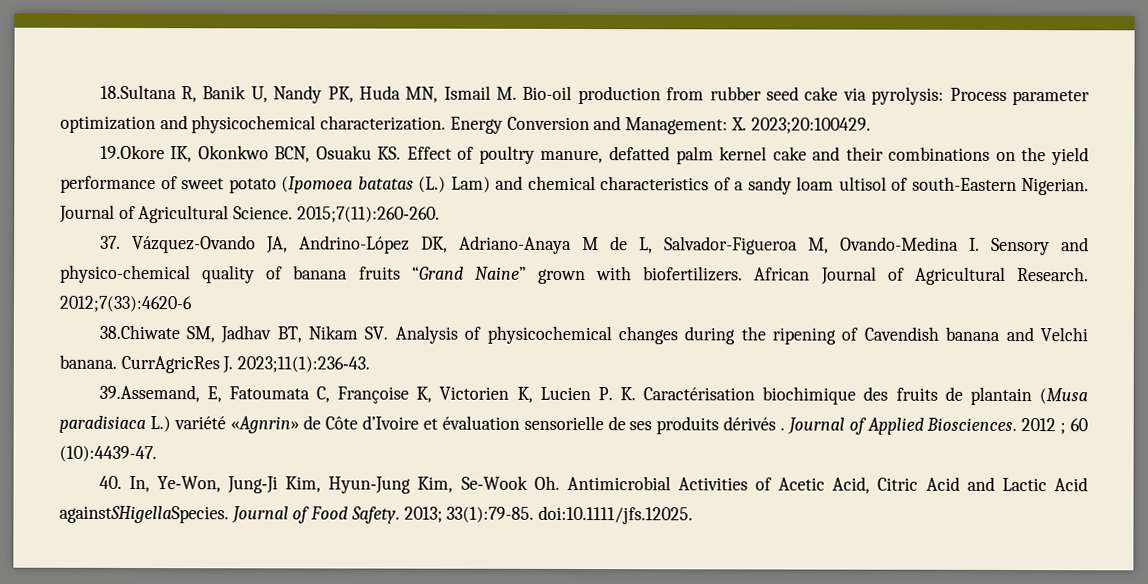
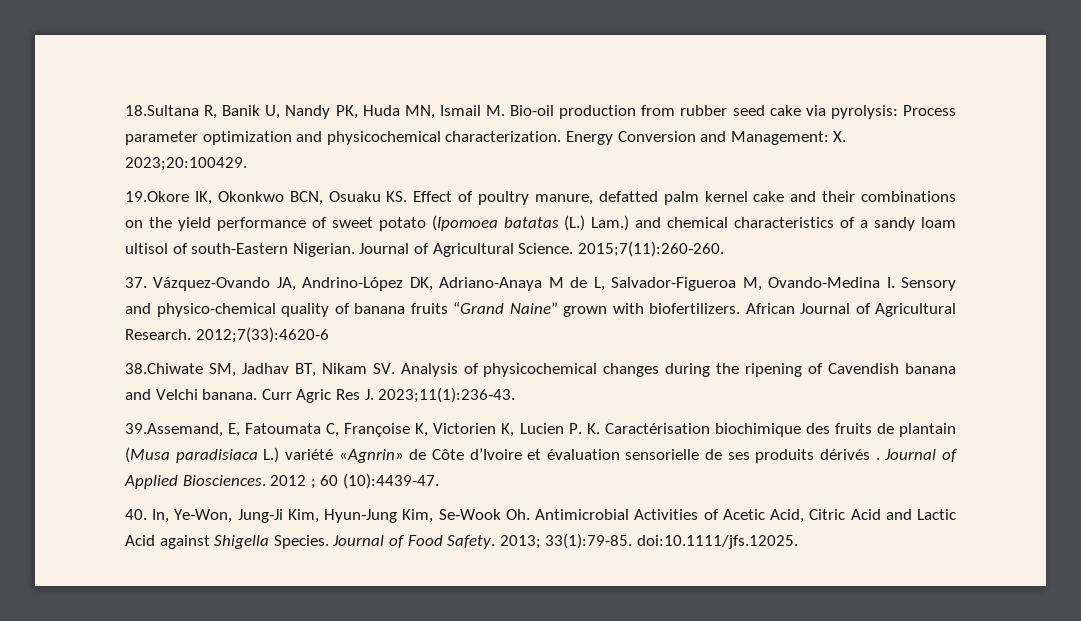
[450,176,491,193] Lam) -> [591,215,630,231] Lam.)
[120,355,220,374] CurrAgricRes -> [261,389,360,403] Curr Agric Res
[59,505,229,524] againstSHigellaSpecies. -> [159,535,329,549] against Shigella Species.

